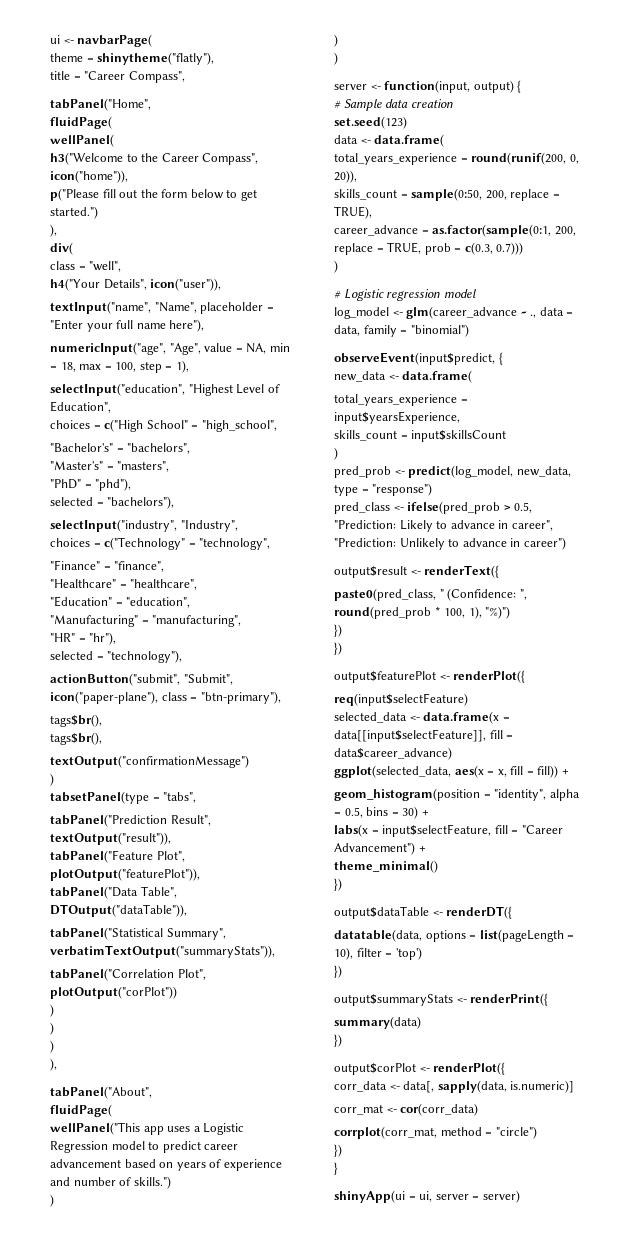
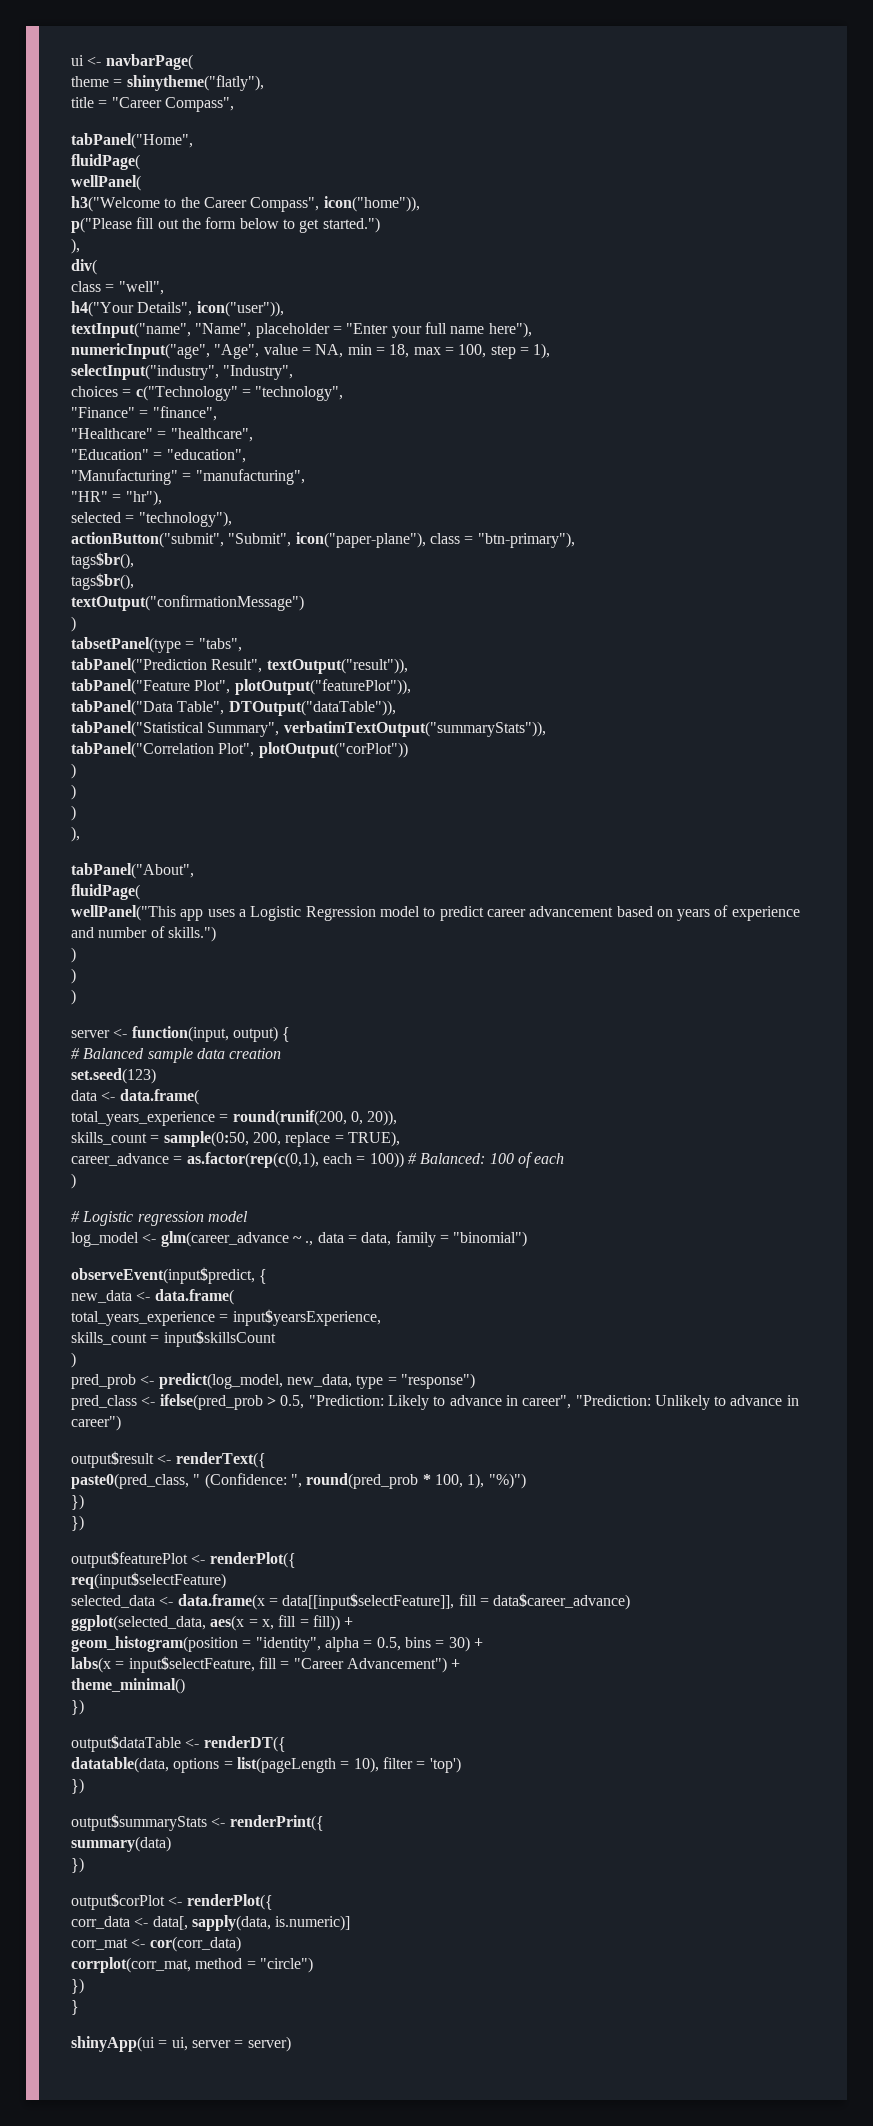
[50,383,280,396] [50,401,111,413] [50,419,277,432] [50,443,191,454] [50,461,170,472] [50,478,132,491] [50,496,175,509] // selectInput("education", "Highest Level of Education", // choices = c("High School" = "high_school", // "Bachelor's" = "bachelors", // "Master's" = "masters", // "PhD" = "phd"), // selected = "bachelors"), -> (551, 351) none
[343,99,382,111] Sample -> [83,1048,193,1063] Balanced sample
[432,224,576,237] [334,242,524,255] as.factor(sample(0:1, 200, replace = TRUE, prob = c(0.3, 0.7))) -> [186,1152,565,1168] as.factor(rep(c(0,1), each = 100)) # Balanced: 100 of each

